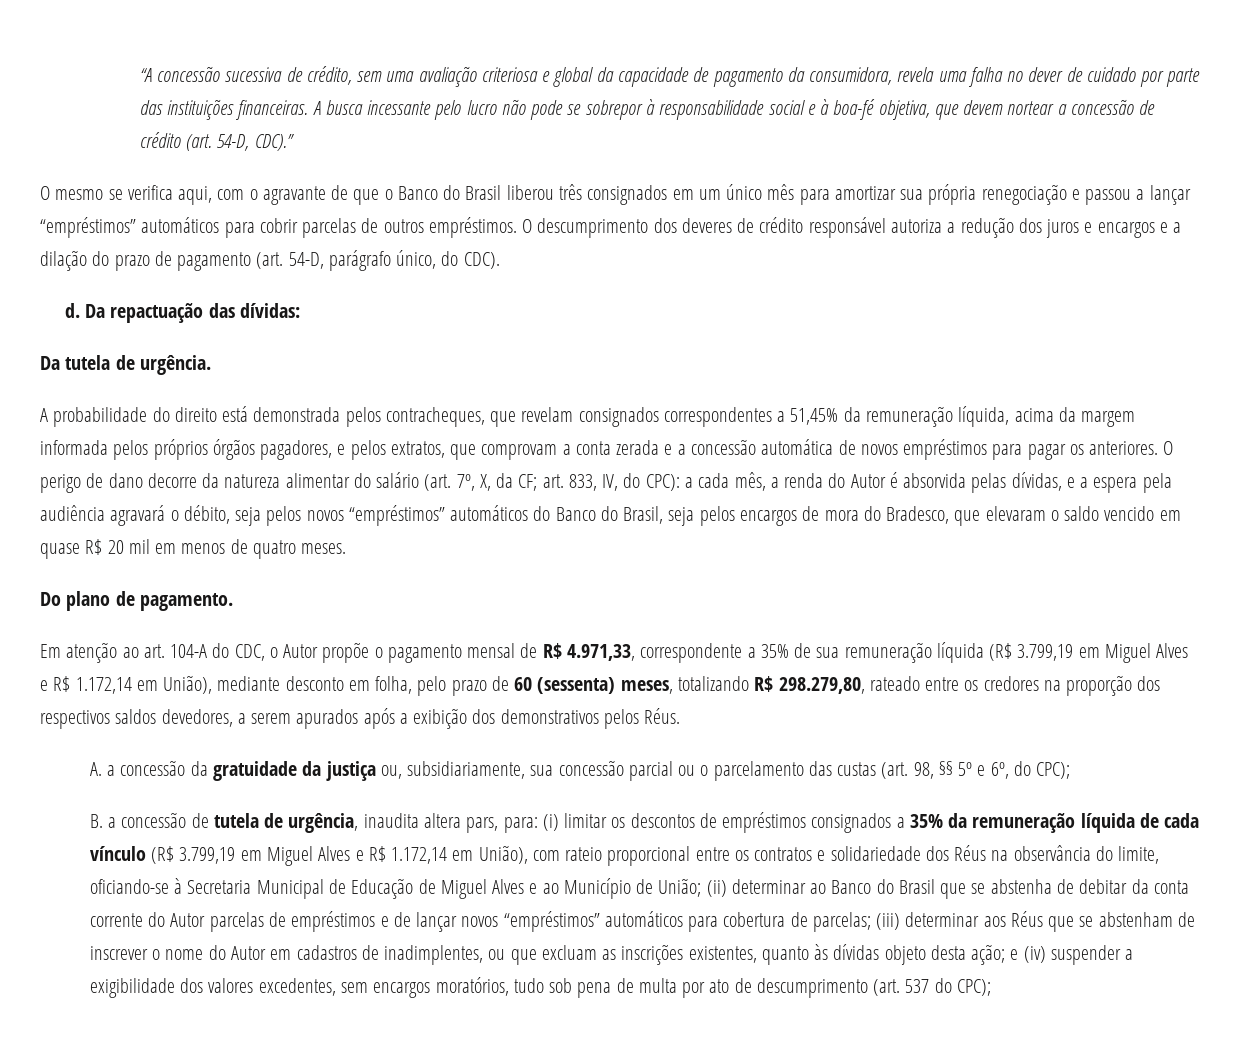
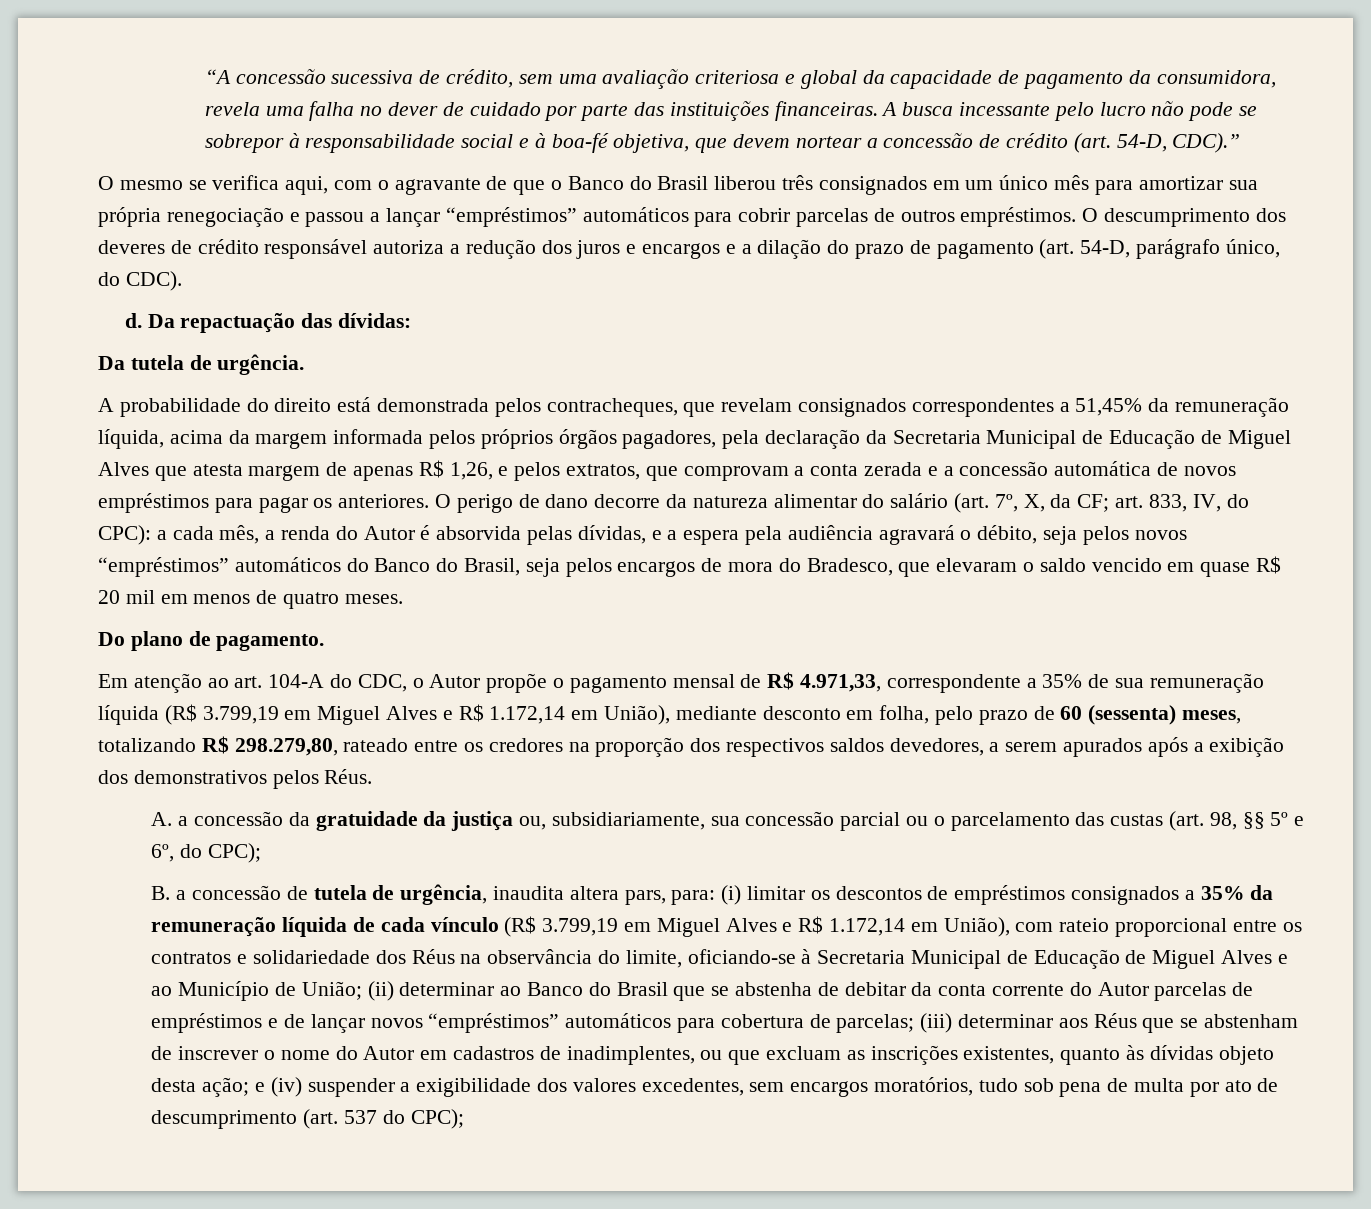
(333, 450) none -> [722,429,1291,449] [98,460,493,481] pela declaração da Secretaria Municipal de Educação de Miguel Alves que atesta margem de apenas R$ 1,26,

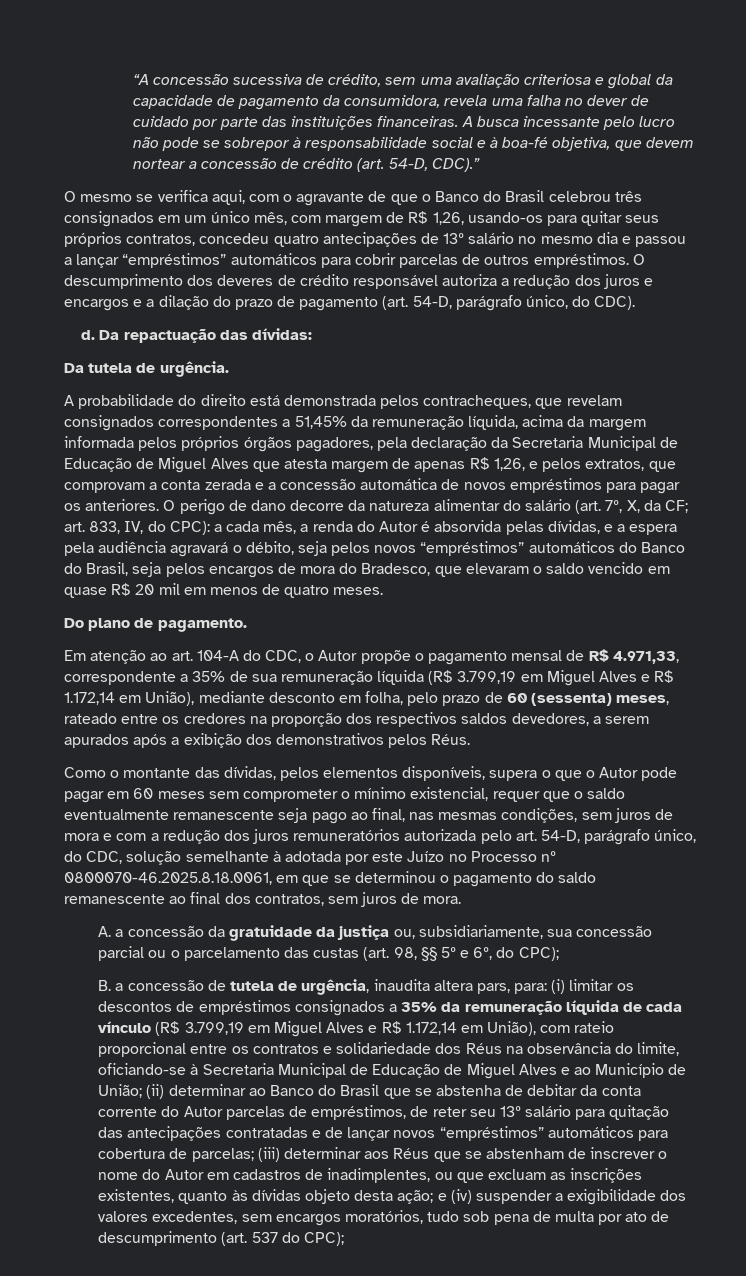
[714,176,777,190] liberou -> [548,191,611,202] celebrou
[1054,175,1258,195] [98,207,284,227] mês para amortizar sua própria renegociação -> [253,211,660,227] [64,232,618,247] mês, com margem de R$ 1,26, usando-os para quitar seus próprios contratos, concedeu quatro antecipações de 13º salário no mesmo dia
[98,736,338,756] totalizando R$ 298.279,80, -> (670, 700) none
(373, 776) none -> [64,766,678,781] [64,787,626,803] [64,808,674,824] [64,829,697,845] [64,851,557,865] [64,871,597,887] [64,892,462,907] // Como o montante das dívidas, pelos elementos disponíveis, supera o que o Autor pode pagar em 60 meses sem comprometer o mínimo existencial, requer que o saldo eventualmente remanescente seja pago ao final, nas mesmas condições, sem juros de mora e com a redução dos juros remuneratórios autorizada pelo art. 54-D, parágrafo único, do CDC, solução semelhante à adotada por este Juízo no Processo nº 0800070-46.2025.8.18.0061, em que se determinou o pagamento do saldo remanescente ao final dos contratos, sem juros de mora.
[151,1013,263,1033] empréstimos -> [311,1105,670,1120] [98,1126,308,1141] empréstimos, de reter seu 13º salário para quitação das antecipações contratadas

